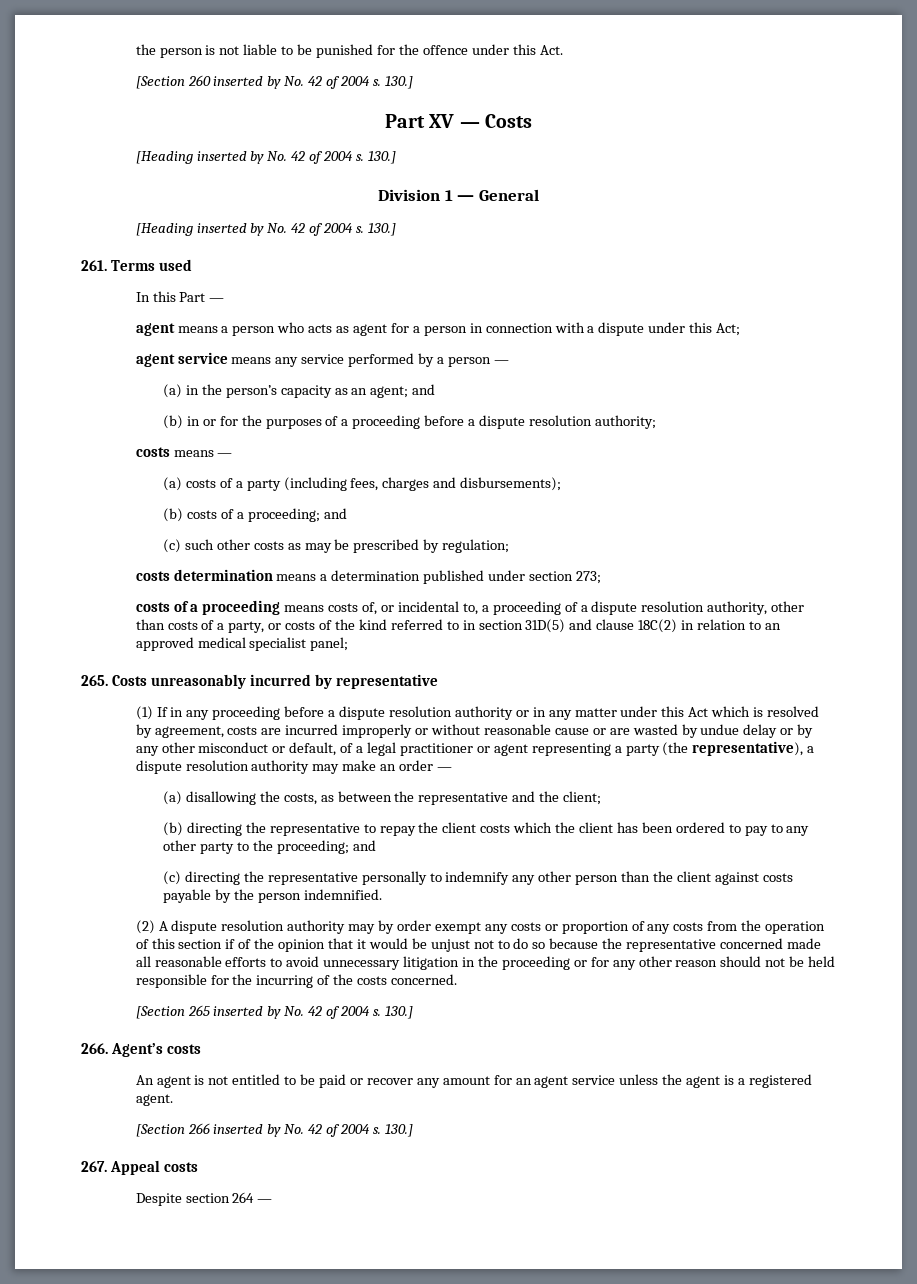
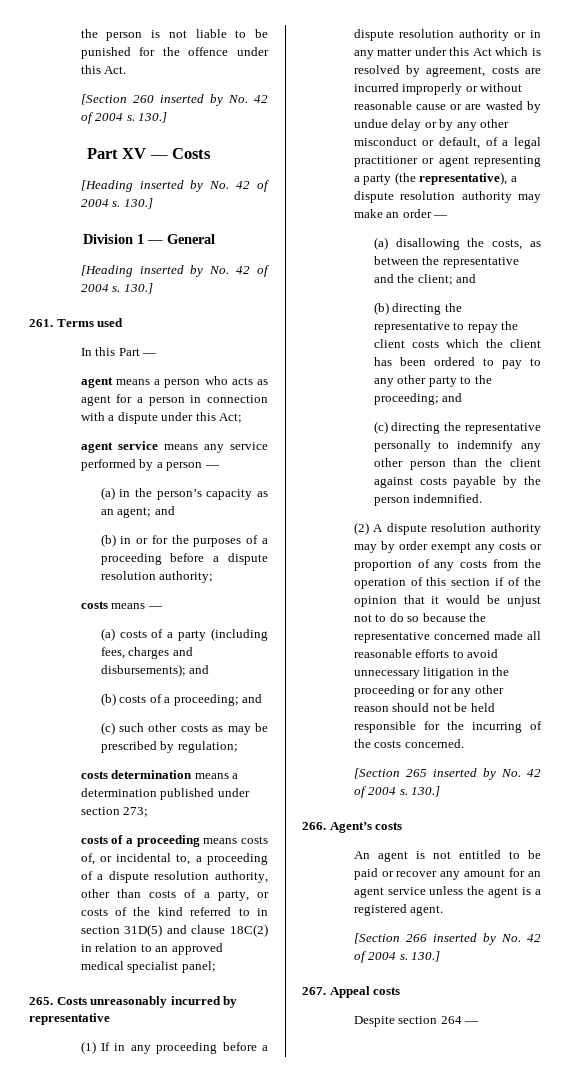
(562, 484) none -> [189,665,210,674] and
(602, 798) none -> [456,274,477,283] and

